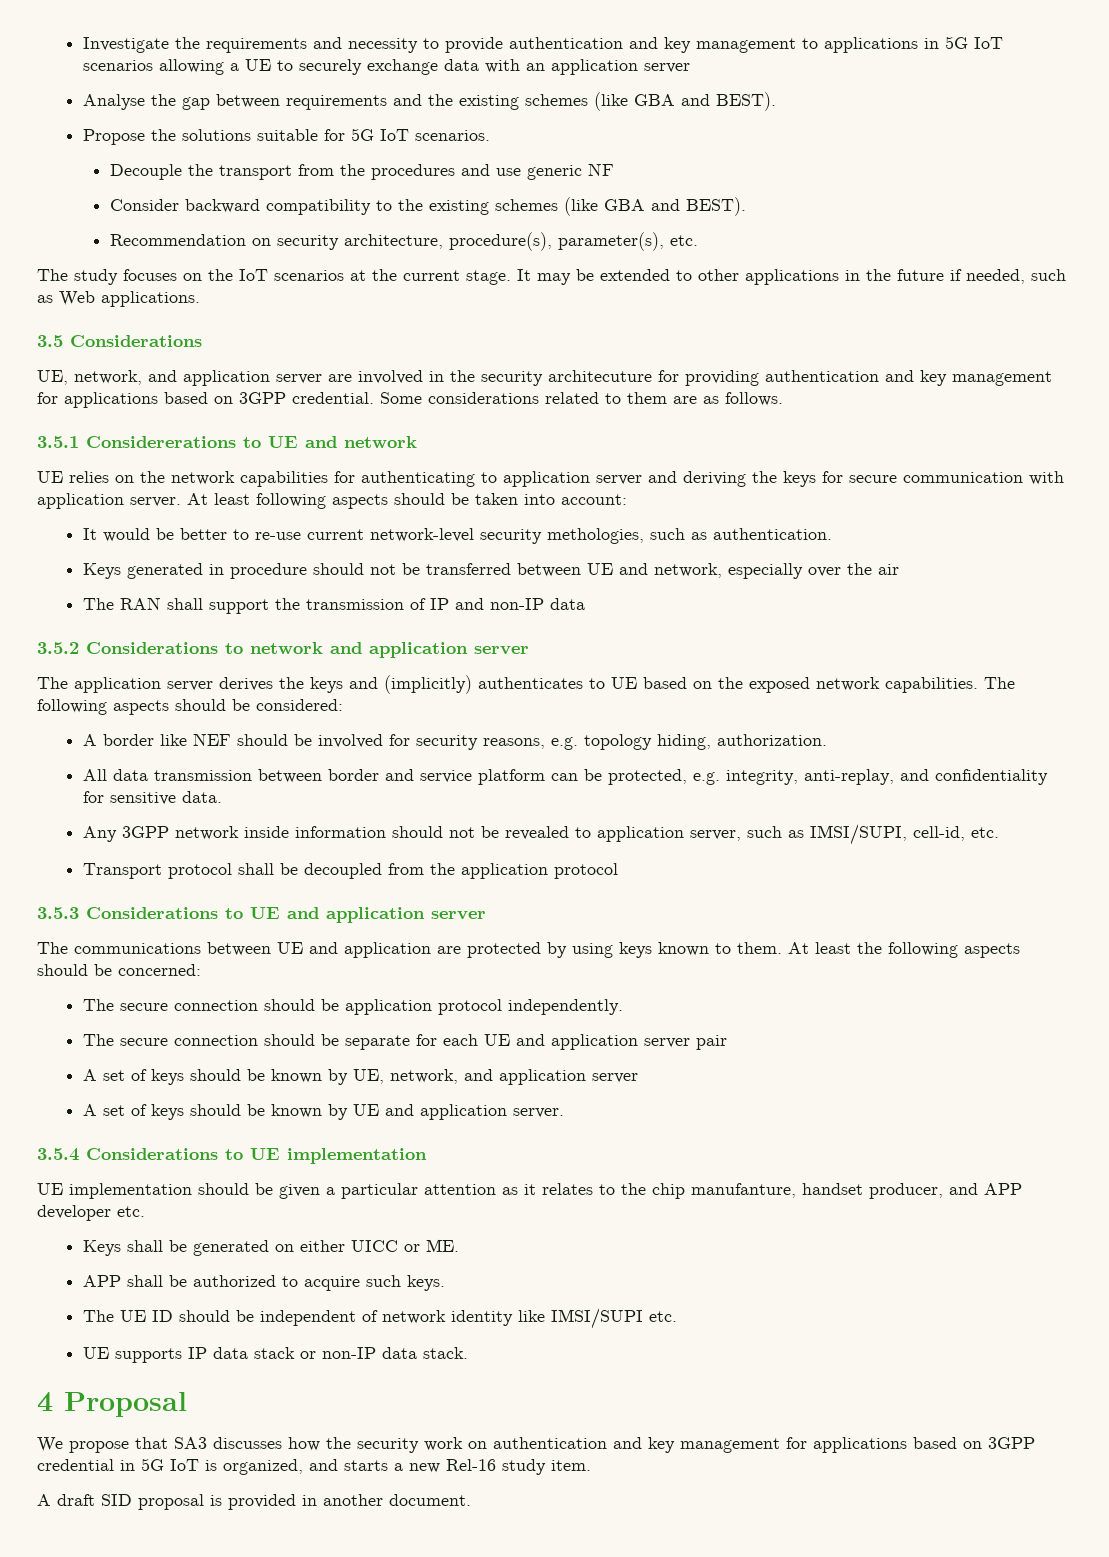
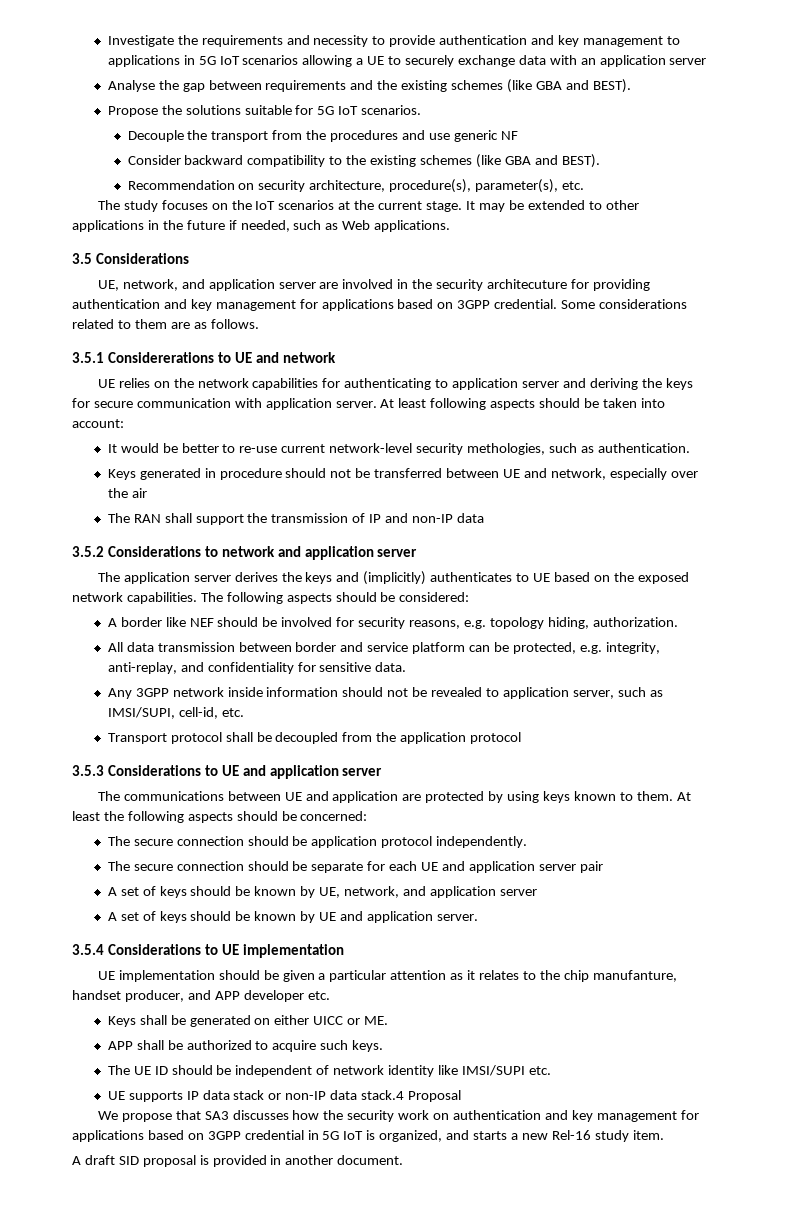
[423,1347,469,1359] [37,1392,53,1412] stack. // 4 -> [361,1090,405,1100] stack.4

